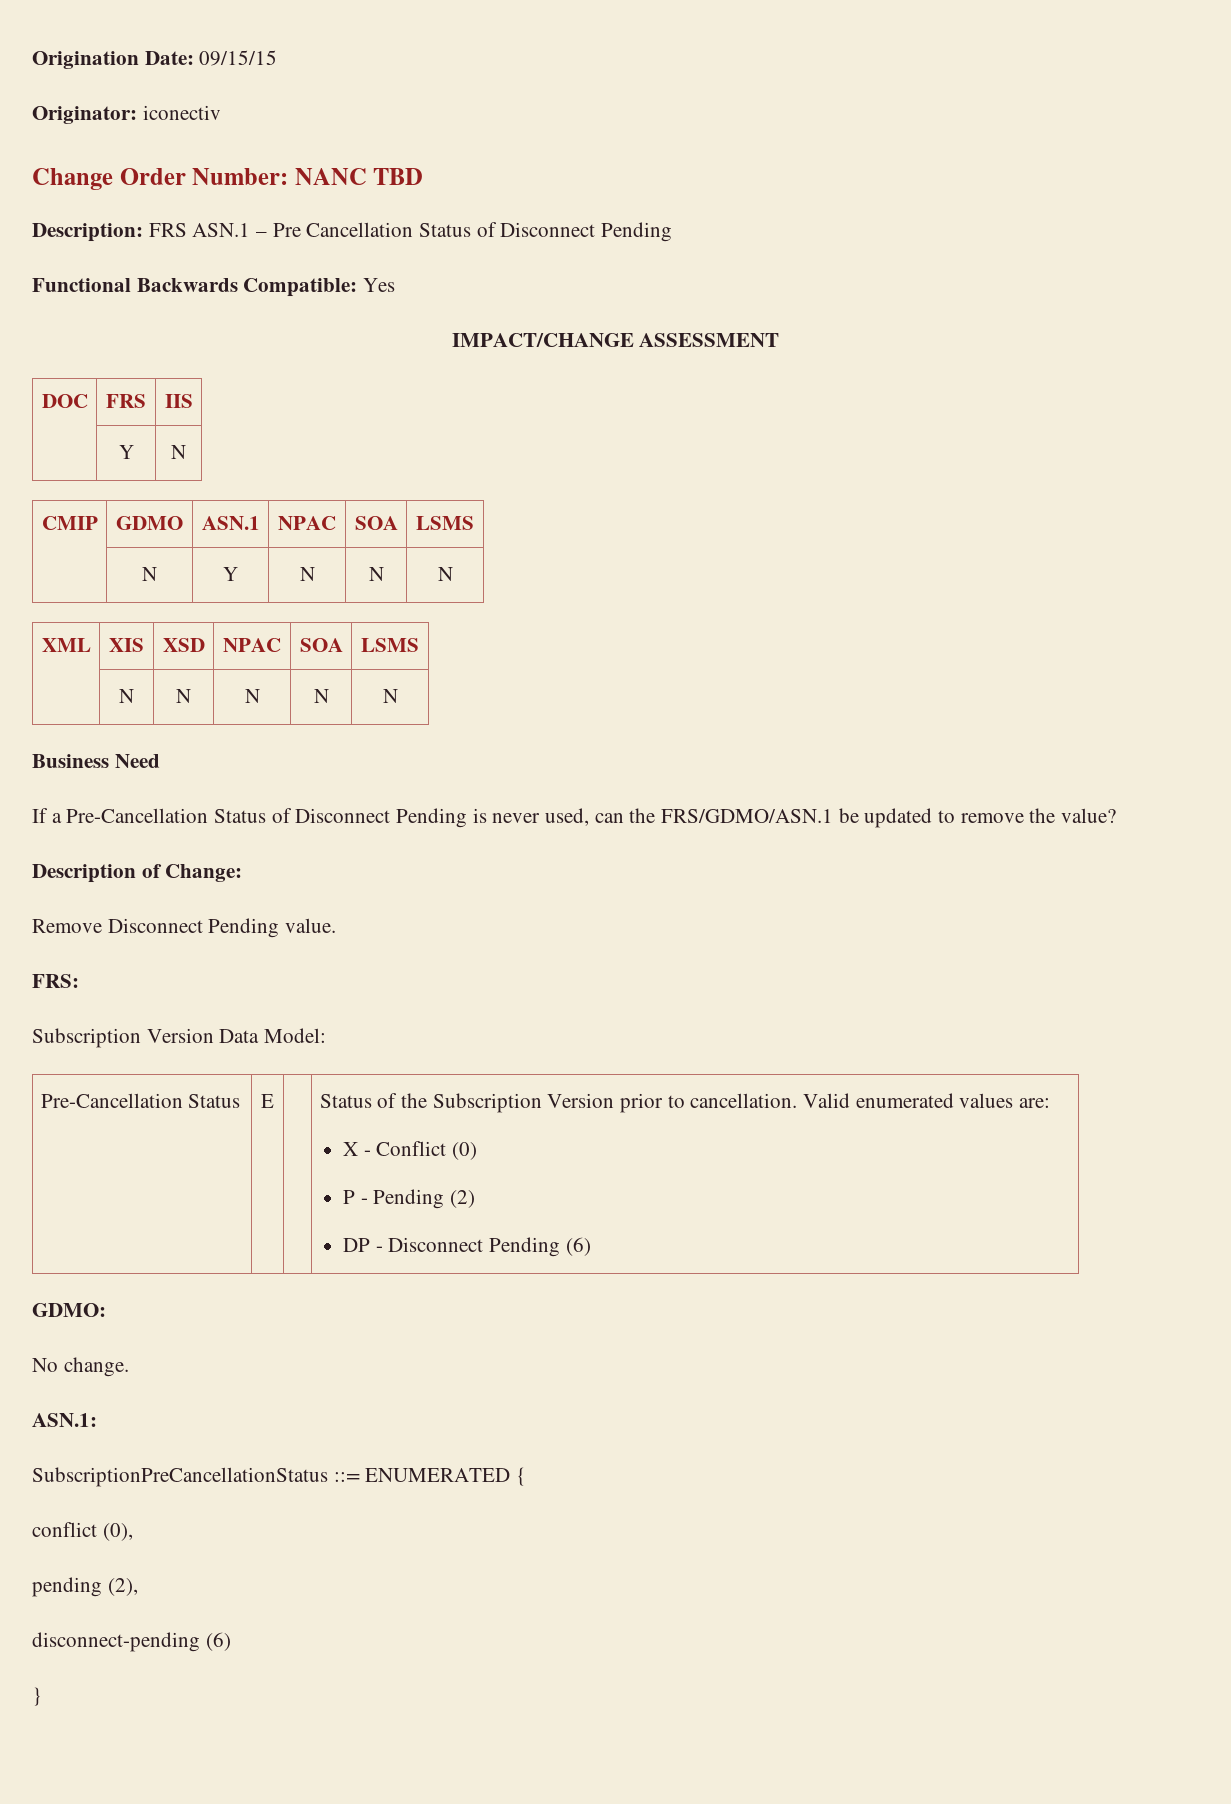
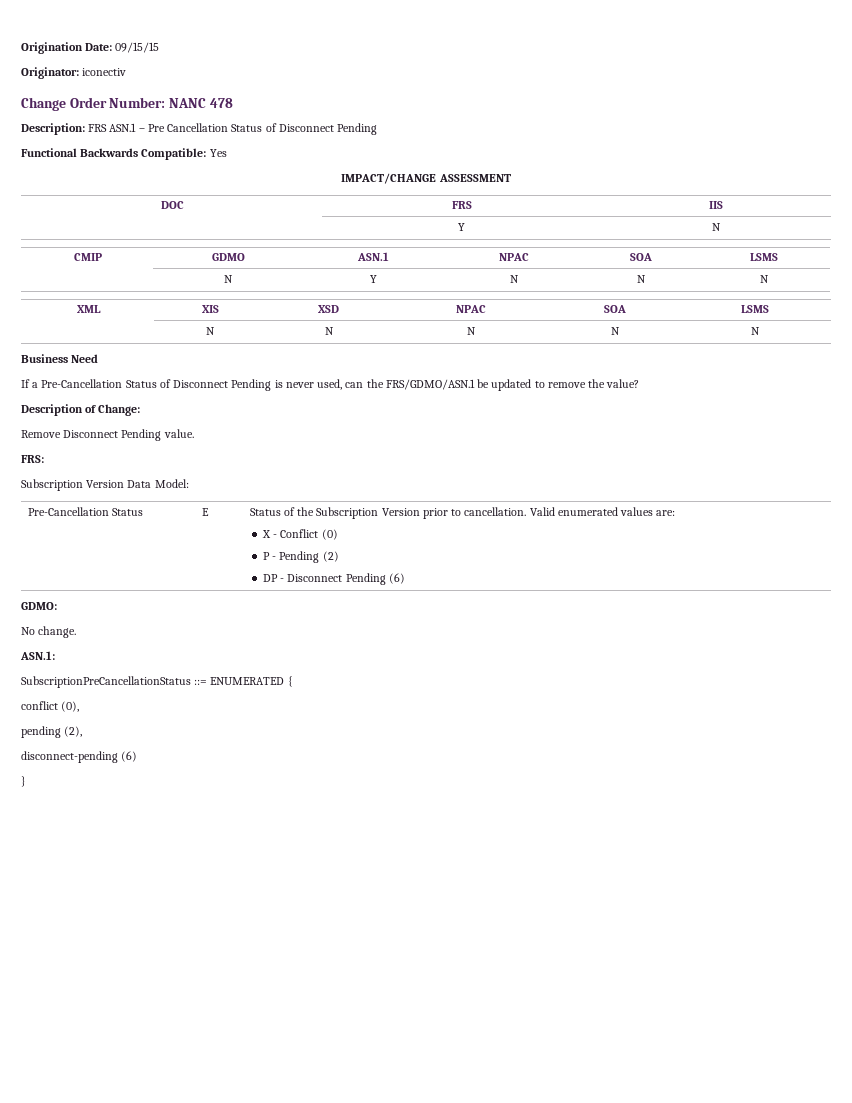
[373,168,424,185] TBD -> [209,98,233,108] 478

